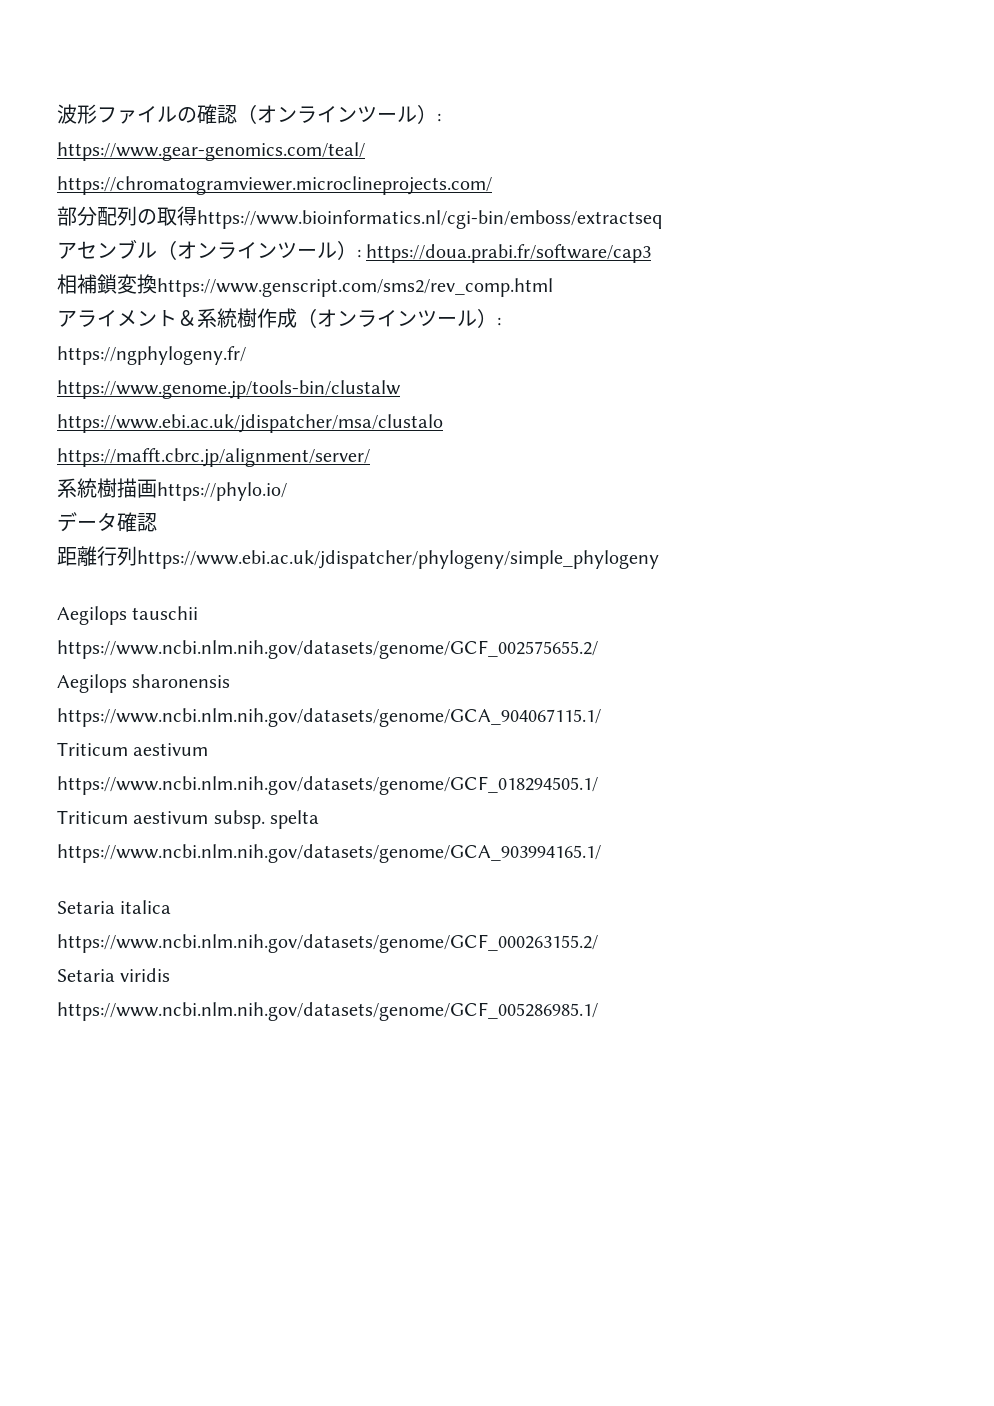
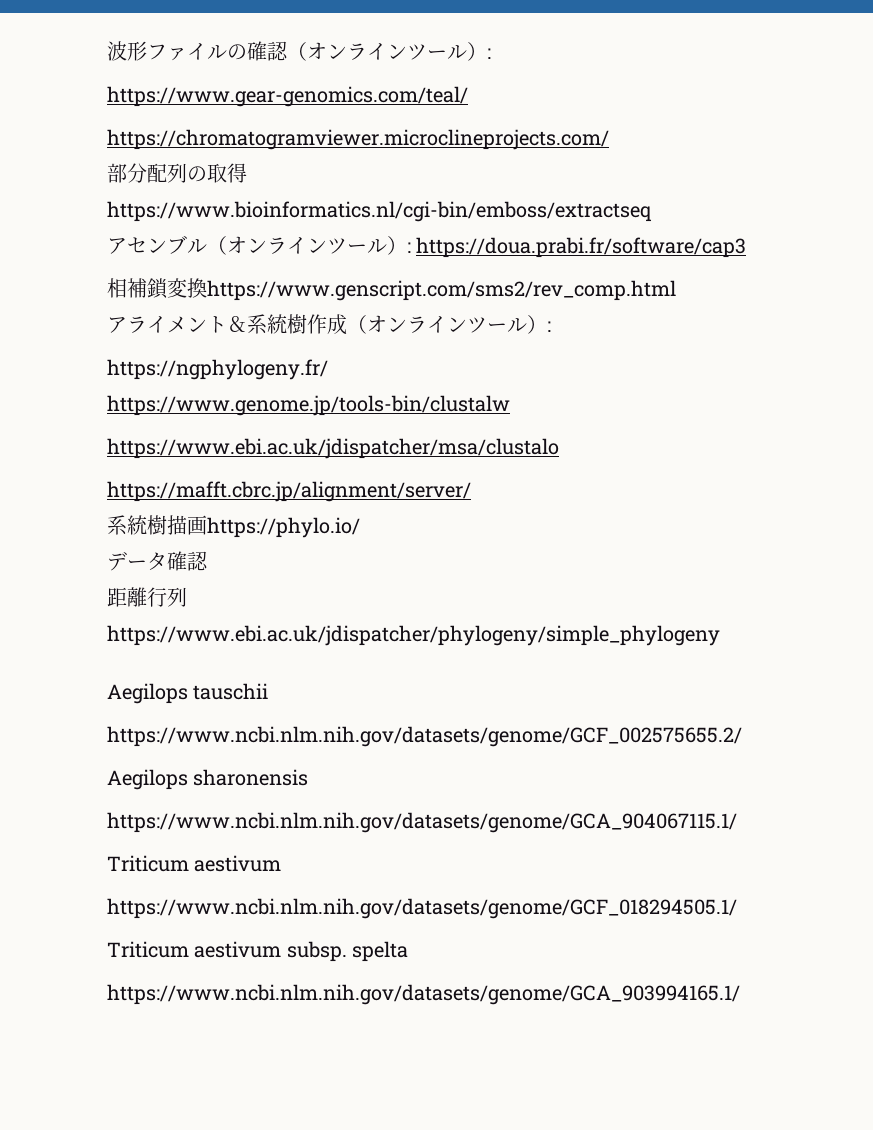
[57,900,172,914] [57,934,598,953] [57,968,171,982] [57,1002,598,1021] // Setaria italica // https://www.ncbi.nlm.nih.gov/datasets/genome/GCF_000263155.2/ // Setaria viridis // https://www.ncbi.nlm.nih.gov/datasets/genome/GCF_005286985.1/ -> (740, 994) none

